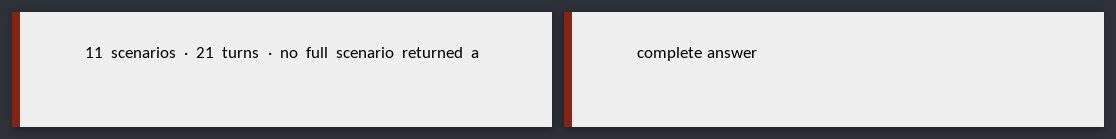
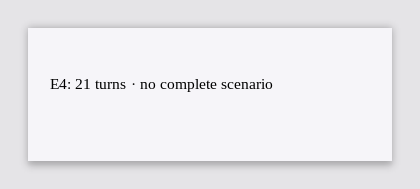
[85,47,189,58] 11 scenarios · -> [50,79,71,89] E4:
[305,47,757,61] full scenario returned a complete answer -> [159,79,274,92] complete scenario

